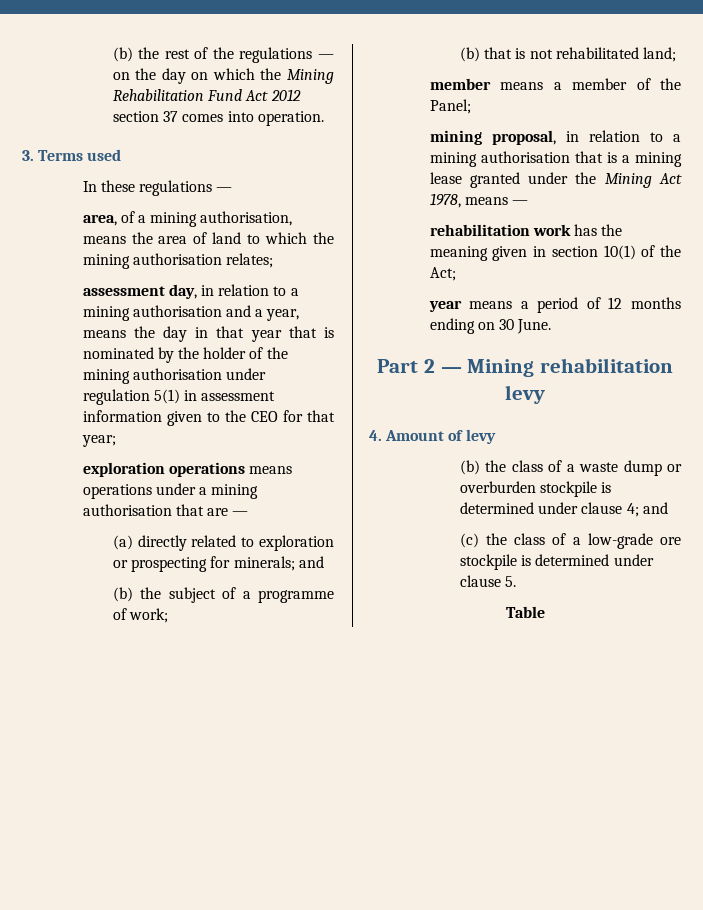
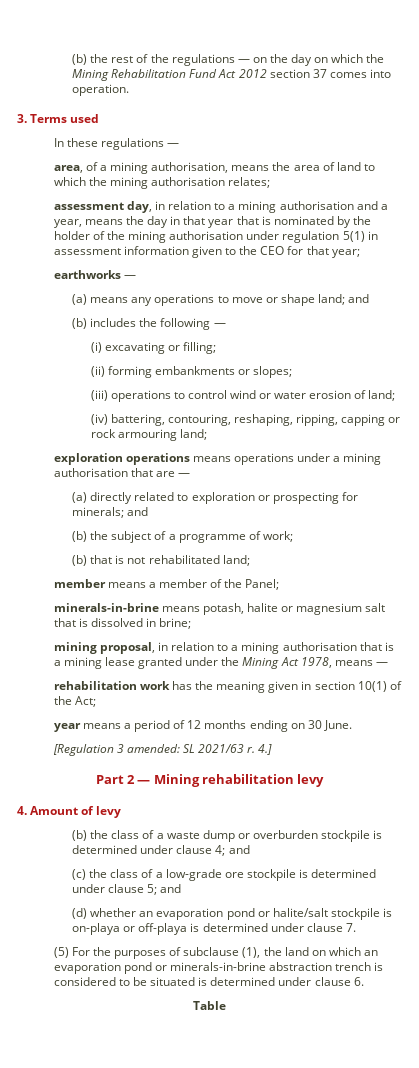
(116, 441) none -> [53,270,136,279] [72,294,370,306] [72,318,226,330] [90,342,216,354] [90,366,292,378] [90,390,396,402] [90,414,401,426] [90,429,207,441] // earthworks — // (a) means any operations to move or shape land; and // (b) includes the following — // (i) excavating or filling; // (ii) forming embankments or slopes; // (iii) operations to control wind or water erosion of land; // (iv) battering, contouring, reshaping, ripping, capping or rock armouring land;
(471, 106) none -> [53,603,386,615] [53,618,192,629] // minerals-in-brine means potash, halite or magnesium salt that is dissolved in brine;
(552, 326) none -> [52,744,273,756] // [Regulation 3 amended: SL 2021/63 r. 4.]
[505,576,517,587] 5. -> [147,884,182,895] [72,908,392,920] [72,923,356,935] [53,947,378,959] [53,962,384,974] [53,977,364,986] 5; and // (d) whether an evaporation pond or halite/salt stockpile is on-playa or off-playa is determined under clause 7. // (5) For the purposes of subclause (1), the land on which an evaporation pond or minerals-in-brine abstraction trench is considered to be situated is determined under clause 6.

